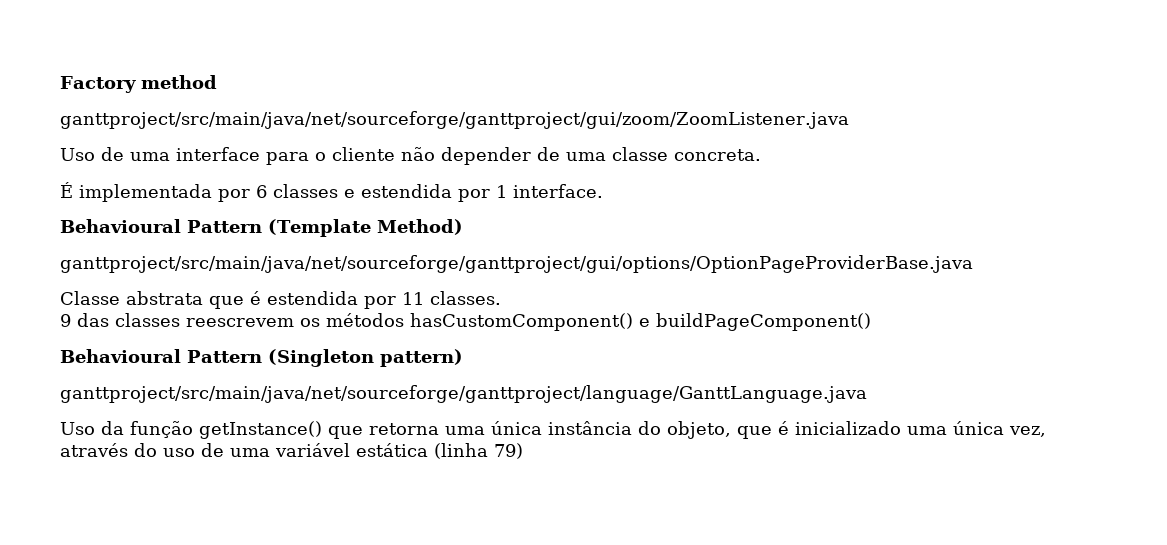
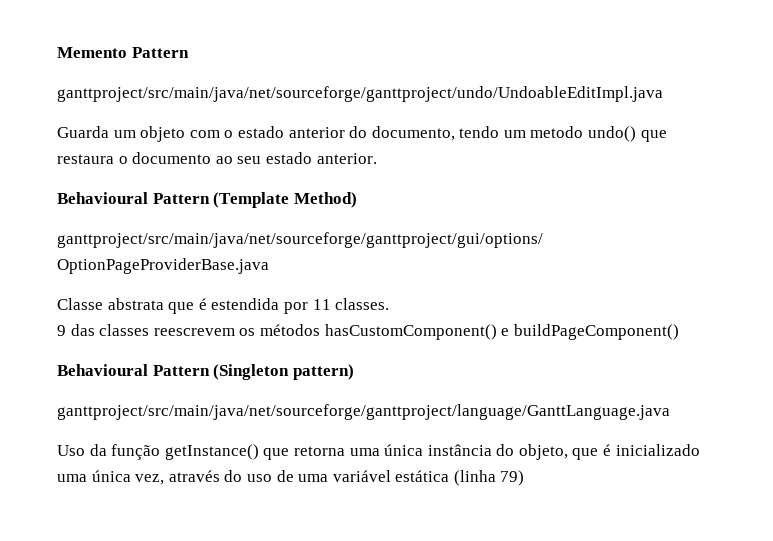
[60,75,217,93] [60,111,849,129] [60,147,761,165] [60,182,603,202] Factory method // ganttproject/src/main/java/net/sourceforge/ganttproject/gui/zoom/ZoomListener.java // Uso de uma interface para o cliente não depender de uma classe concreta. // É implementada por 6 classes e estendida por 1 interface. -> [57,47,189,58] [57,86,663,102] [57,126,667,142] [57,152,377,164] Memento Pattern // ganttproject/src/main/java/net/sourceforge/ganttproject/undo/UndoableEditImpl.java // Guarda um objeto com o estado anterior do documento, tendo um metodo undo() que restaura o documento ao seu estado anterior.

